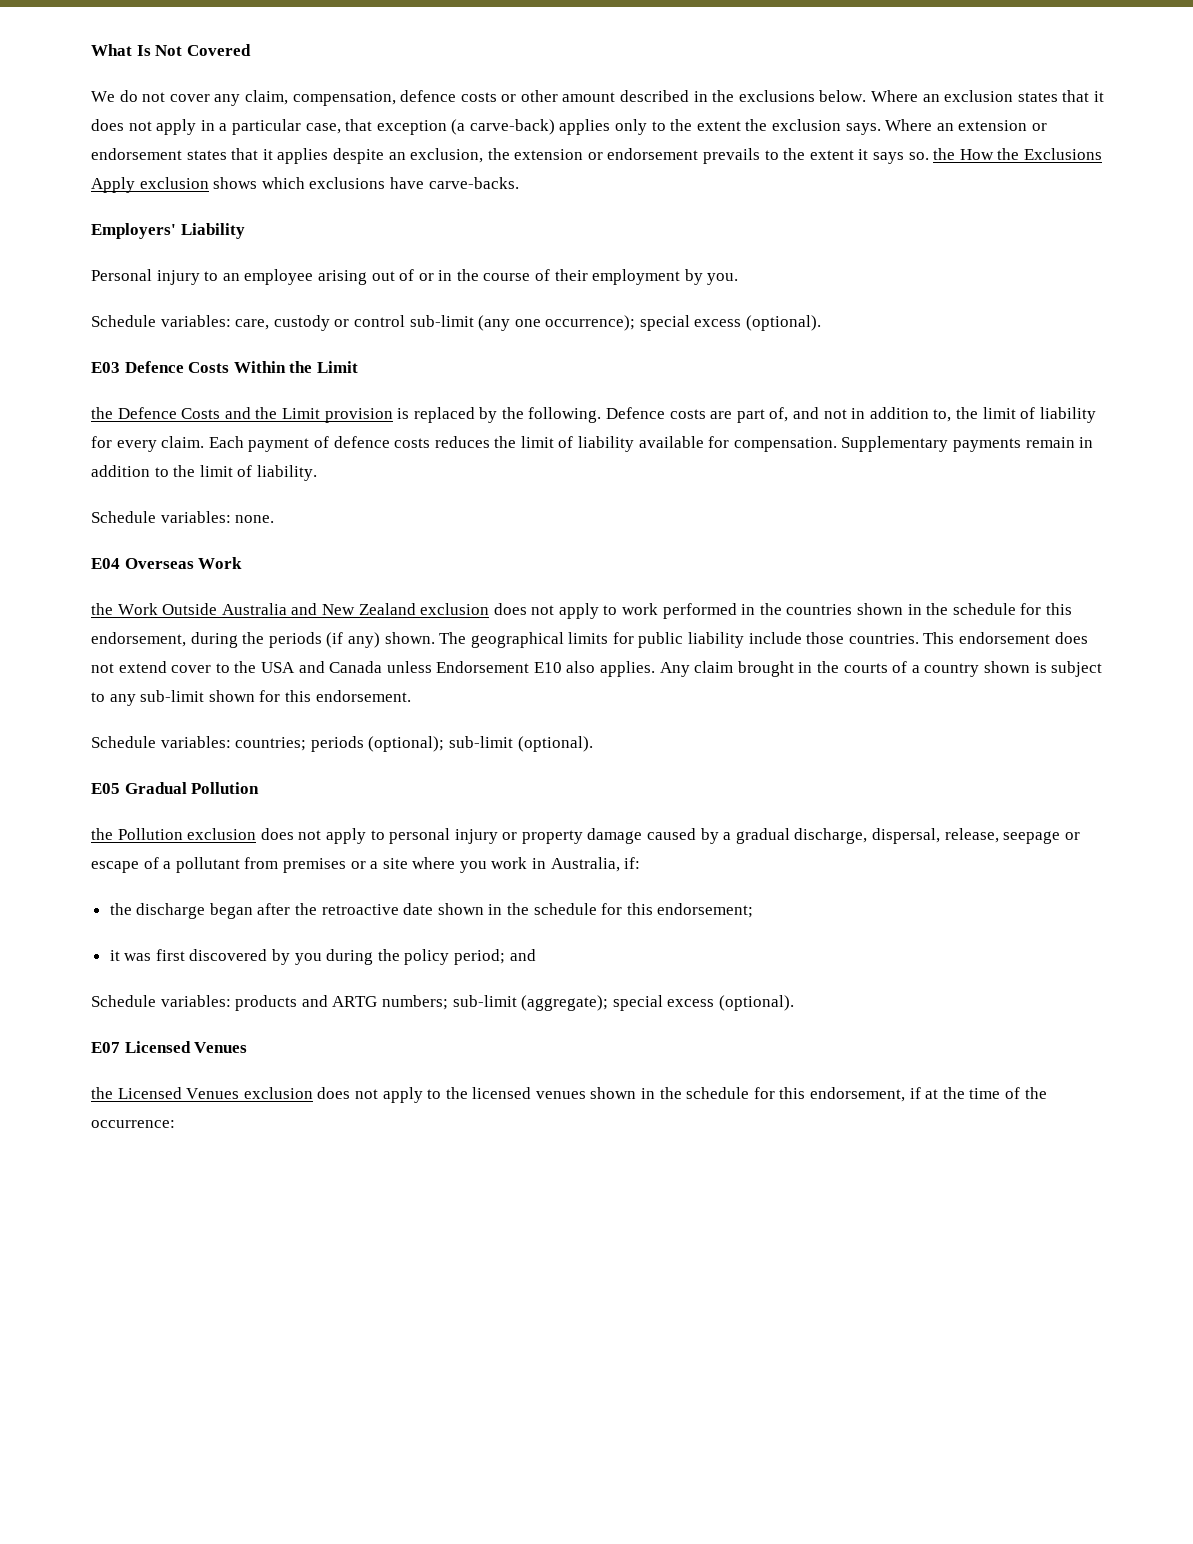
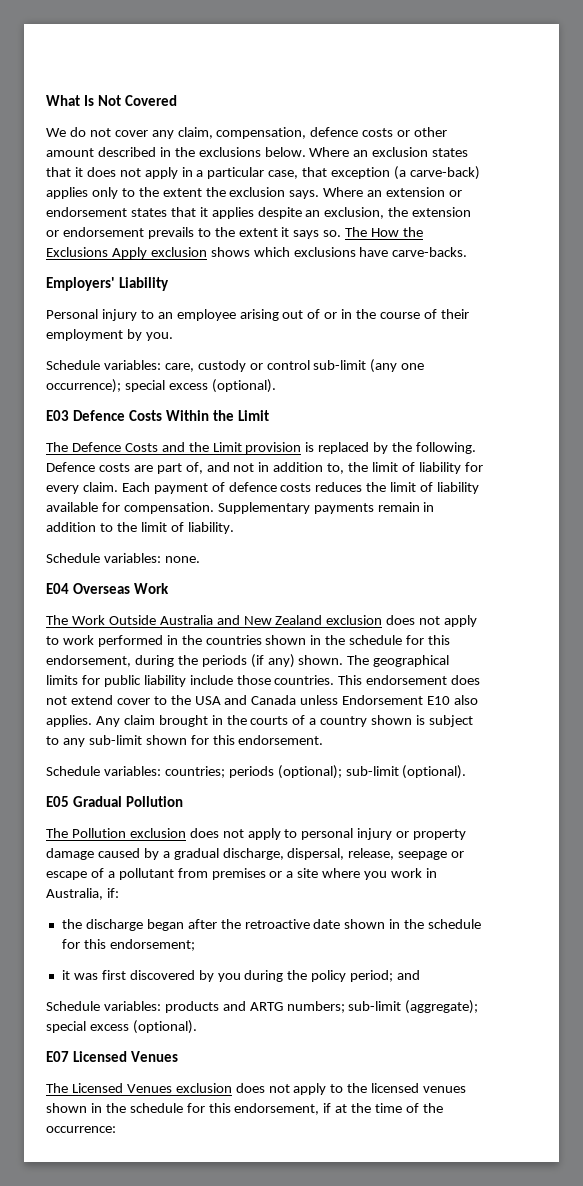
[933,148,956,160] the -> [345,227,368,237] The
[91,407,113,419] the -> [46,442,68,452] The
[91,603,113,615] the -> [46,615,68,625] The
[91,828,113,840] the -> [46,828,68,838] The
[91,1087,113,1099] the -> [46,1083,68,1093] The

